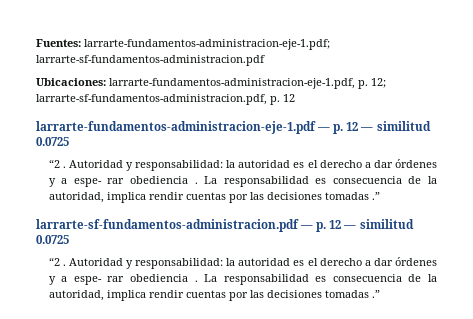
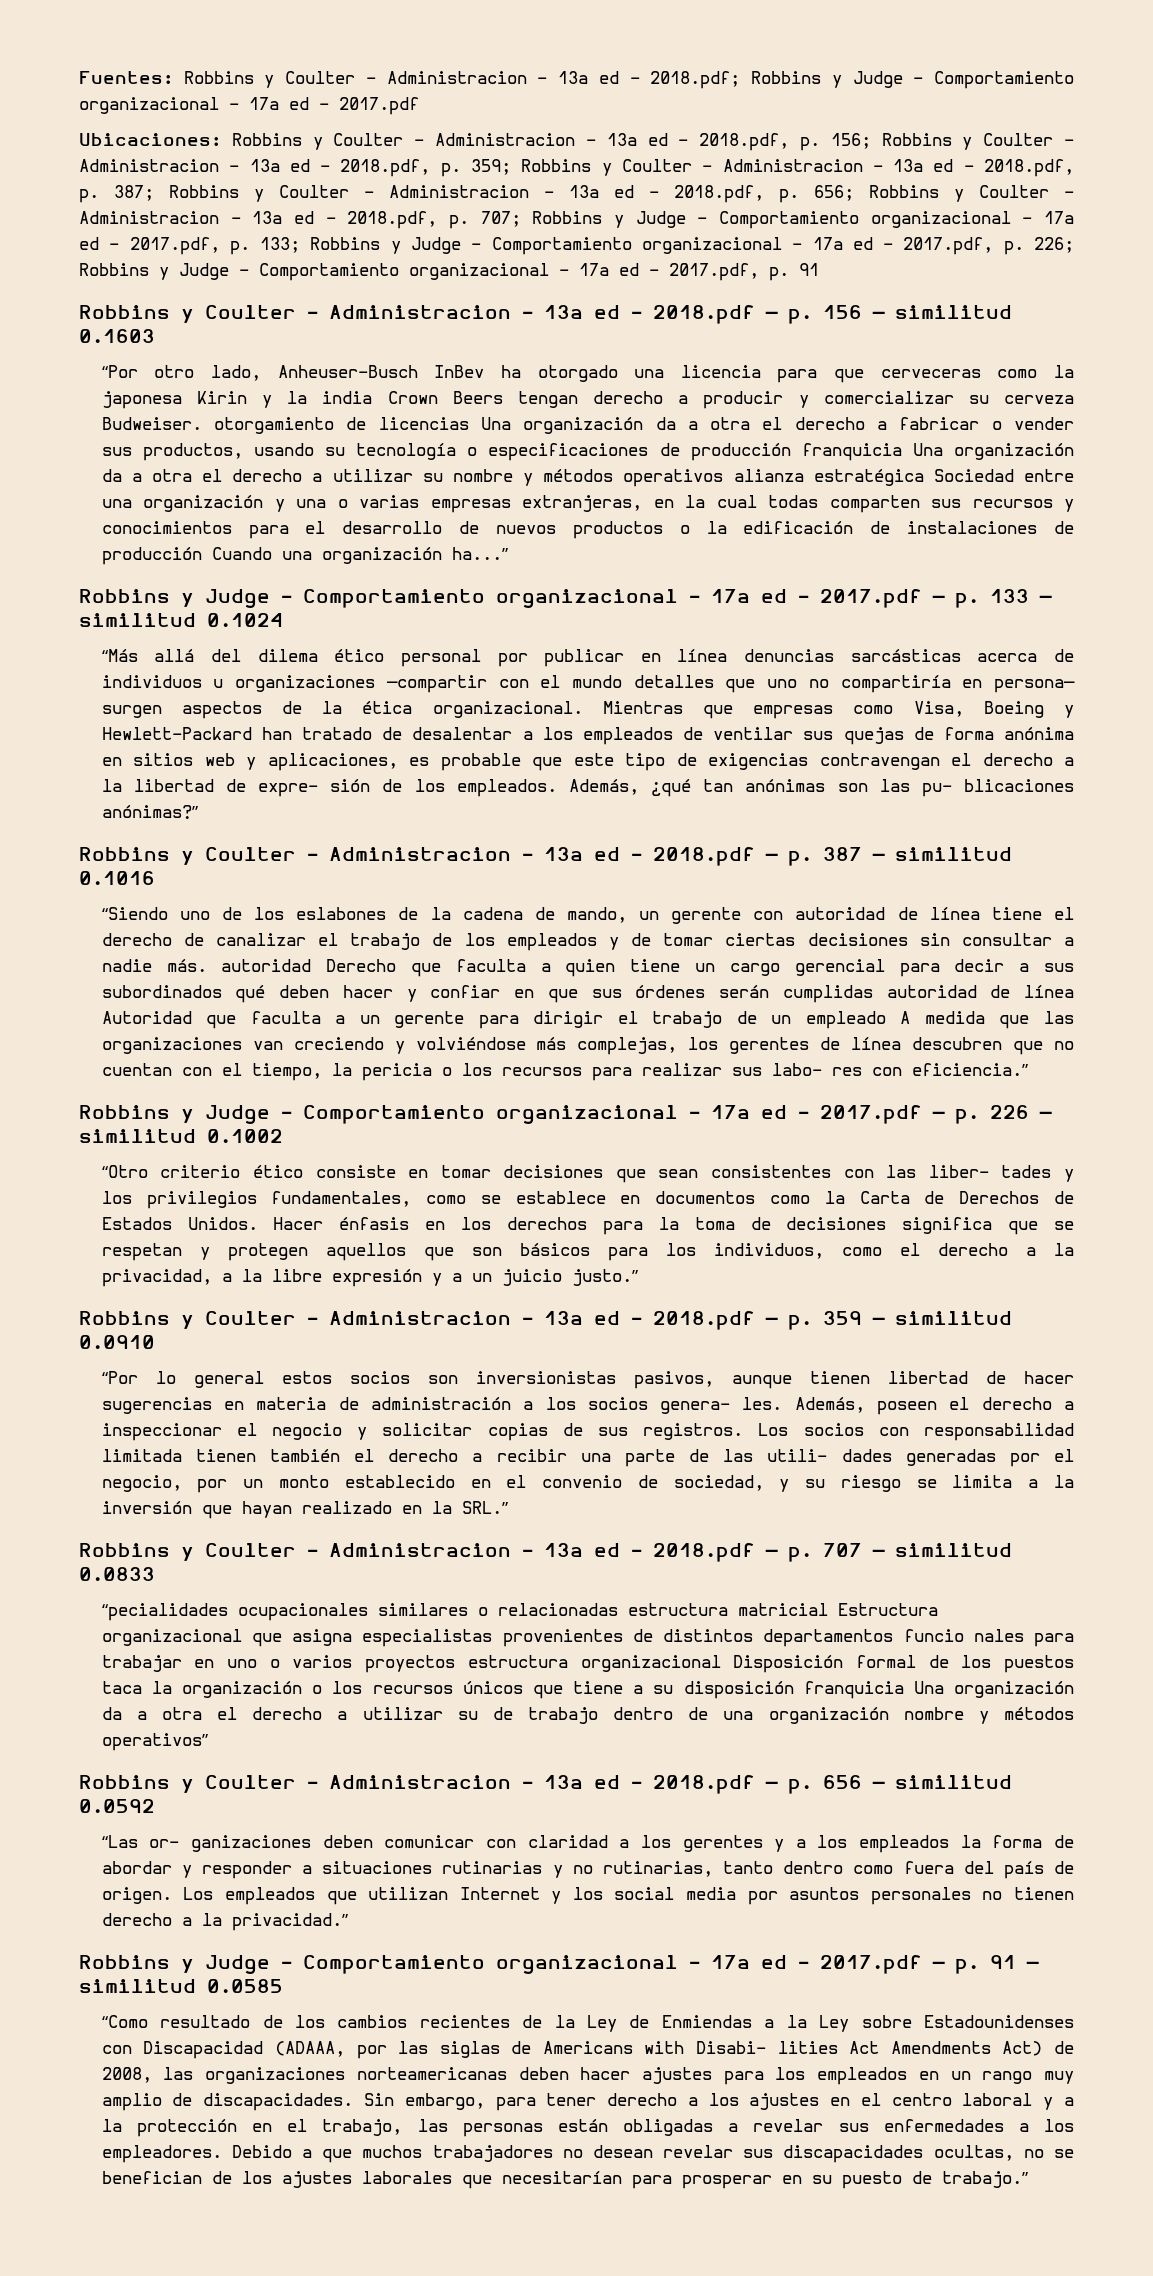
[84,39,330,50] [36,55,265,66] [36,78,386,89] [36,94,295,105] [36,121,431,134] [36,137,69,146] [48,159,438,171] [48,176,437,187] [48,192,380,203] [36,219,414,232] [36,235,69,244] [48,257,438,269] [48,274,437,285] [48,290,380,301] larrarte-fundamentos-administracion-eje-1.pdf; larrarte-sf-fundamentos-administracion.pdf // Ubicaciones: larrarte-fundamentos-administracion-eje-1.pdf, p. 12; larrarte-sf-fundamentos-administracion.pdf, p. 12 // larrarte-fundamentos-administracion-eje-1.pdf — p. 12 — similitud 0.0725 // “2 . Autoridad y responsabilidad: la autoridad es el derecho a dar órdenes y a espe- rar obediencia . La responsabilidad es consecuencia de la autoridad, implica rendir cuentas por las decisiones tomadas .” // larrarte-sf-fundamentos-administracion.pdf — p. 12 — similitud 0.0725 // “2 . Autoridad y responsabilidad: la autoridad es el derecho a dar órdenes y a espe- rar obediencia . La responsabilidad es consecuencia de la autoridad, implica rendir cuentas por las decisiones tomadas .” -> [183,71,1074,89] [79,97,419,115] [79,133,1074,151] [79,159,1074,177] [79,185,1074,203] [79,211,1074,229] [79,237,1074,255] [79,263,819,281] [79,305,1012,324] [79,329,155,343] [101,365,1074,383] [101,391,1074,409] [101,417,1074,434] [101,443,1074,461] [101,469,1074,487] [101,495,1074,513] [101,521,1074,539] [101,547,508,565] [79,589,1052,608] [79,613,283,627] [101,649,1074,667] [101,675,1075,693] [101,701,1075,719] [101,727,1074,745] [101,753,1074,771] [101,779,1074,797] [101,805,198,820] [79,847,1012,866] [79,871,155,885] [101,907,1075,924] [101,933,1074,951] [101,959,1075,977] [101,985,1074,1003] [101,1011,1075,1029] [101,1037,1075,1055] [101,1063,1028,1081] [79,1105,1052,1124] [79,1129,283,1143] [101,1165,1074,1183] [101,1191,1074,1209] [101,1217,1074,1235] [101,1243,1074,1261] [101,1269,638,1287] [79,1311,1012,1330] [79,1335,155,1349] [101,1371,1074,1389] [101,1397,1074,1415] [101,1423,1074,1441] [101,1449,1074,1467] [101,1475,1075,1493] [101,1501,508,1519] [79,1543,1012,1562] [79,1567,155,1581] [101,1603,938,1621] [101,1629,1074,1647] [101,1655,1075,1673] [101,1681,1074,1699] [101,1707,1075,1724] [101,1733,208,1751] [79,1775,1012,1794] [79,1799,155,1813] [101,1835,1075,1853] [101,1861,1074,1879] [101,1887,1074,1905] [101,1913,348,1931] [79,1955,1039,1974] [79,1979,283,1993] [101,2015,1074,2032] [101,2041,1074,2059] [101,2067,1074,2085] [101,2093,1075,2111] [101,2119,1074,2137] [101,2145,1074,2163] [101,2171,1028,2189] Robbins y Coulter - Administracion - 13a ed - 2018.pdf; Robbins y Judge - Comportamiento organizacional - 17a ed - 2017.pdf // Ubicaciones: Robbins y Coulter - Administracion - 13a ed - 2018.pdf, p. 156; Robbins y Coulter - Administracion - 13a ed - 2018.pdf, p. 359; Robbins y Coulter - Administracion - 13a ed - 2018.pdf, p. 387; Robbins y Coulter - Administracion - 13a ed - 2018.pdf, p. 656; Robbins y Coulter - Administracion - 13a ed - 2018.pdf, p. 707; Robbins y Judge - Comportamiento organizacional - 17a ed - 2017.pdf, p. 133; Robbins y Judge - Comportamiento organizacional - 17a ed - 2017.pdf, p. 226; Robbins y Judge - Comportamiento organizacional - 17a ed - 2017.pdf, p. 91 // Robbins y Coulter - Administracion - 13a ed - 2018.pdf — p. 156 — similitud 0.1603 // “Por otro lado, Anheuser-Busch InBev ha otorgado una licencia para que cerveceras como la japonesa Kirin y la india Crown Beers tengan derecho a producir y comercializar su cerveza Budweiser. otorgamiento de licencias Una organización da a otra el derecho a fabricar o vender sus productos, usando su tecnología o especificaciones de producción franquicia Una organización da a otra el derecho a utilizar su nombre y métodos operativos alianza estratégica Sociedad entre una organización y una o varias empresas extranjeras, en la cual todas comparten sus recursos y conocimientos para el desarrollo de nuevos productos o la edificación de instalaciones de producción Cuando una organización ha...” // Robbins y Judge - Comportamiento organizacional - 17a ed - 2017.pdf — p. 133 — similitud 0.1024 // “Más allá del dilema ético personal por publicar en línea denuncias sarcásticas acerca de individuos u organizaciones —compartir con el mundo detalles que uno no compartiría en persona— surgen aspectos de la ética organizacional. Mientras que empresas como Visa, Boeing y Hewlett-Packard han tratado de desalentar a los empleados de ventilar sus quejas de forma anónima en sitios web y aplicaciones, es probable que este tipo de exigencias contravengan el derecho a la libertad de expre- sión de los empleados. Además, ¿qué tan anónimas son las pu- blicaciones anónimas?” // Robbins y Coulter - Administracion - 13a ed - 2018.pdf — p. 387 — similitud 0.1016 // “Siendo uno de los eslabones de la cadena de mando, un gerente con autoridad de línea tiene el derecho de canalizar el trabajo de los empleados y de tomar ciertas decisiones sin consultar a nadie más. autoridad Derecho que faculta a quien tiene un cargo gerencial para decir a sus subordinados qué deben hacer y confiar en que sus órdenes serán cumplidas autoridad de línea Autoridad que faculta a un gerente para dirigir el trabajo de un empleado A medida que las organizaciones van creciendo y volviéndose más complejas, los gerentes de línea descubren que no cuentan con el tiempo, la pericia o los recursos para realizar sus labo- res con eficiencia.” // Robbins y Judge - Comportamiento organizacional - 17a ed - 2017.pdf — p. 226 — similitud 0.1002 // “Otro criterio ético consiste en tomar decisiones que sean consistentes con las liber- tades y los privilegios fundamentales, como se establece en documentos como la Carta de Derechos de Estados Unidos. Hacer énfasis en los derechos para la toma de decisiones significa que se respetan y protegen aquellos que son básicos para los individuos, como el derecho a la privacidad, a la libre expresión y a un juicio justo.” // Robbins y Coulter - Administracion - 13a ed - 2018.pdf — p. 359 — similitud 0.0910 // “Por lo general estos socios son inversionistas pasivos, aunque tienen libertad de hacer sugerencias en materia de administración a los socios genera- les. Además, poseen el derecho a inspeccionar el negocio y solicitar copias de sus registros. Los socios con responsabilidad limitada tienen también el derecho a recibir una parte de las utili- dades generadas por el negocio, por un monto establecido en el convenio de sociedad, y su riesgo se limita a la inversión que hayan realizado en la SRL.” // Robbins y Coulter - Administracion - 13a ed - 2018.pdf — p. 707 — similitud 0.0833 // “pecialidades ocupacionales similares o relacionadas estructura matricial Estructura organizacional que asigna especialistas provenientes de distintos departamentos funcio nales para trabajar en uno o varios proyectos estructura organizacional Disposición formal de los puestos taca la organización o los recursos únicos que tiene a su disposición franquicia Una organización da a otra el derecho a utilizar su de trabajo dentro de una organización nombre y métodos operativos” // Robbins y Coulter - Administracion - 13a ed - 2018.pdf — p. 656 — similitud 0.0592 // “Las or- ganizaciones deben comunicar con claridad a los gerentes y a los empleados la forma de abordar y responder a situaciones rutinarias y no rutinarias, tanto dentro como fuera del país de origen. Los empleados que utilizan Internet y los social media por asuntos personales no tienen derecho a la privacidad.” // Robbins y Judge - Comportamiento organizacional - 17a ed - 2017.pdf — p. 91 — similitud 0.0585 // “Como resultado de los cambios recientes de la Ley de Enmiendas a la Ley sobre Estadounidenses con Discapacidad (ADAAA, por las siglas de Americans with Disabi- lities Act Amendments Act) de 2008, las organizaciones norteamericanas deben hacer ajustes para los empleados en un rango muy amplio de discapacidades. Sin embargo, para tener derecho a los ajustes en el centro laboral y a la protección en el trabajo, las personas están obligadas a revelar sus enfermedades a los empleadores. Debido a que muchos trabajadores no desean revelar sus discapacidades ocultas, no se benefician de los ajustes laborales que necesitarían para prosperar en su puesto de trabajo.”

